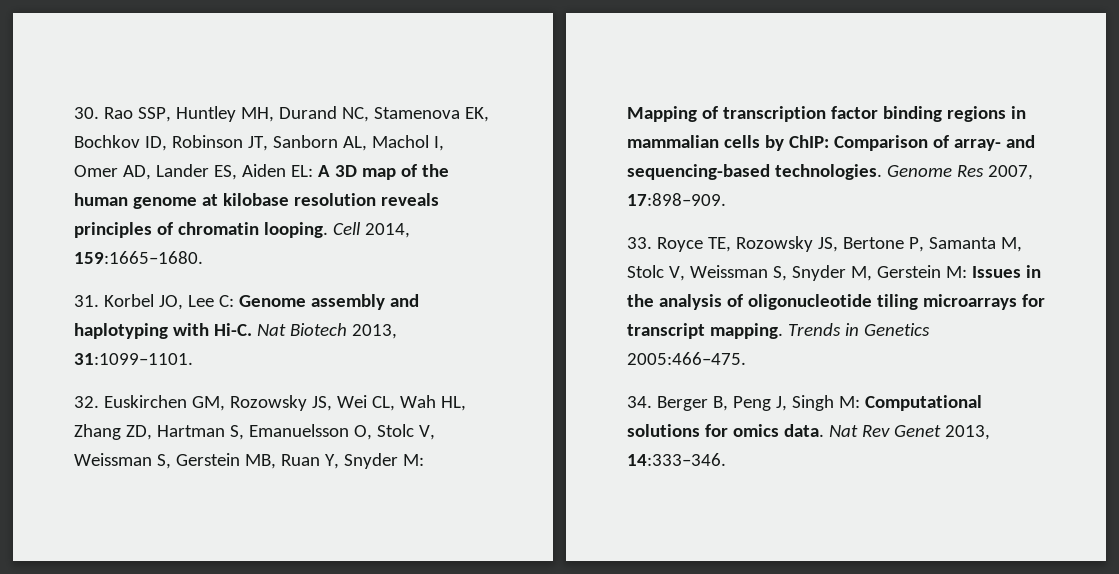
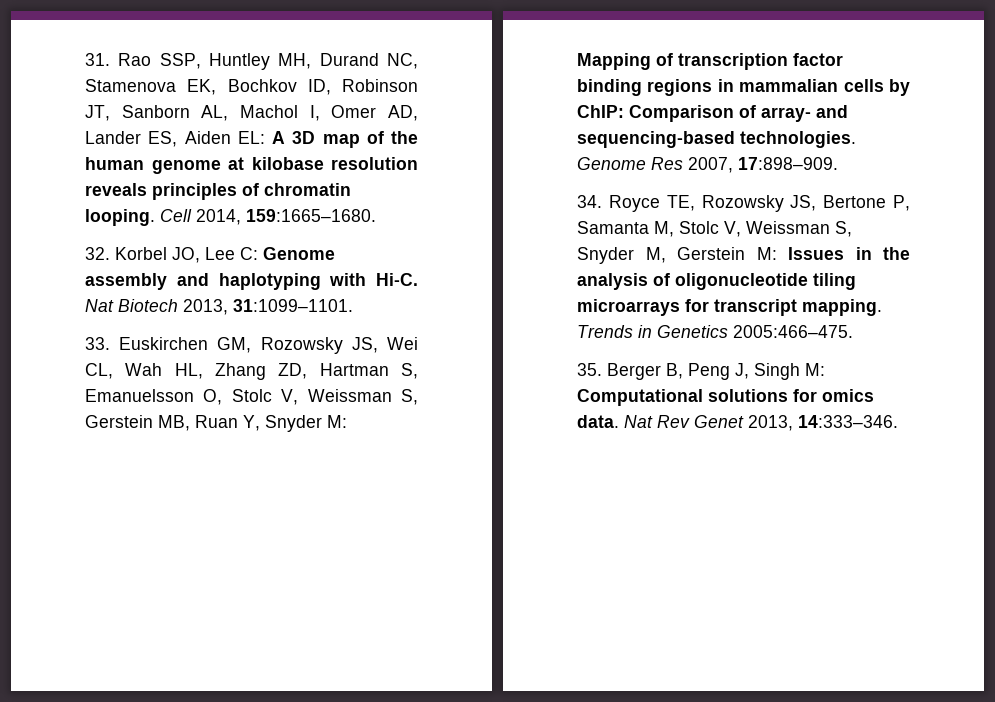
[74,107,99,119] 30. -> [85,53,110,66] 31.
[74,295,99,307] 31. -> [85,247,110,260] 32.
[74,396,99,408] 32. -> [85,337,110,350] 33.
[627,237,652,249] 33. -> [577,195,602,208] 34.
[627,396,652,408] 34. -> [577,363,602,376] 35.

